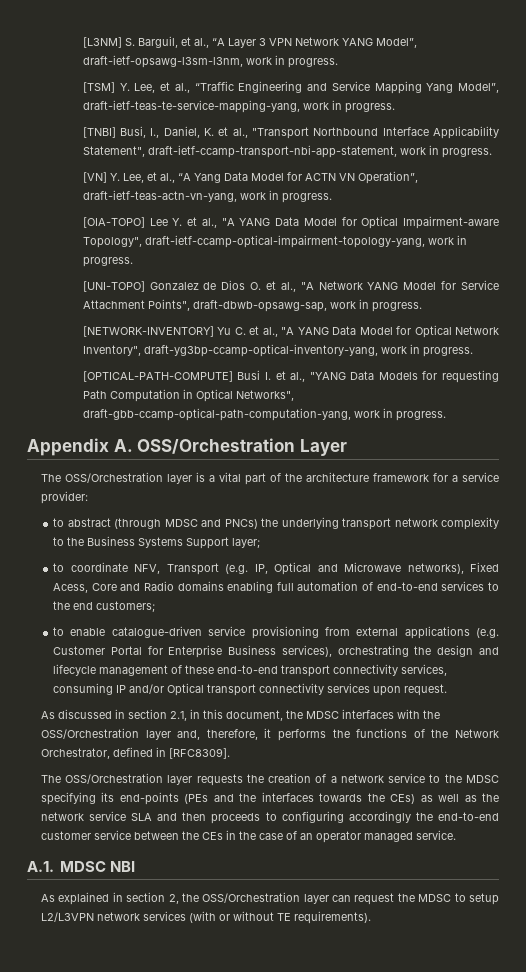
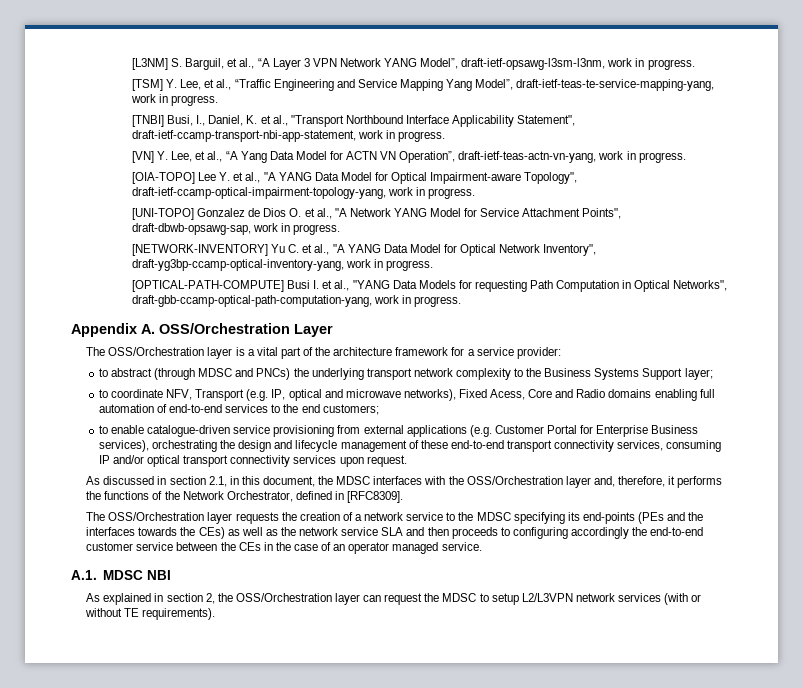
[274,562,402,575] Optical and Microwave -> [288,389,401,401] optical and microwave
[167,683,205,696] Optical -> [147,455,181,467] optical

